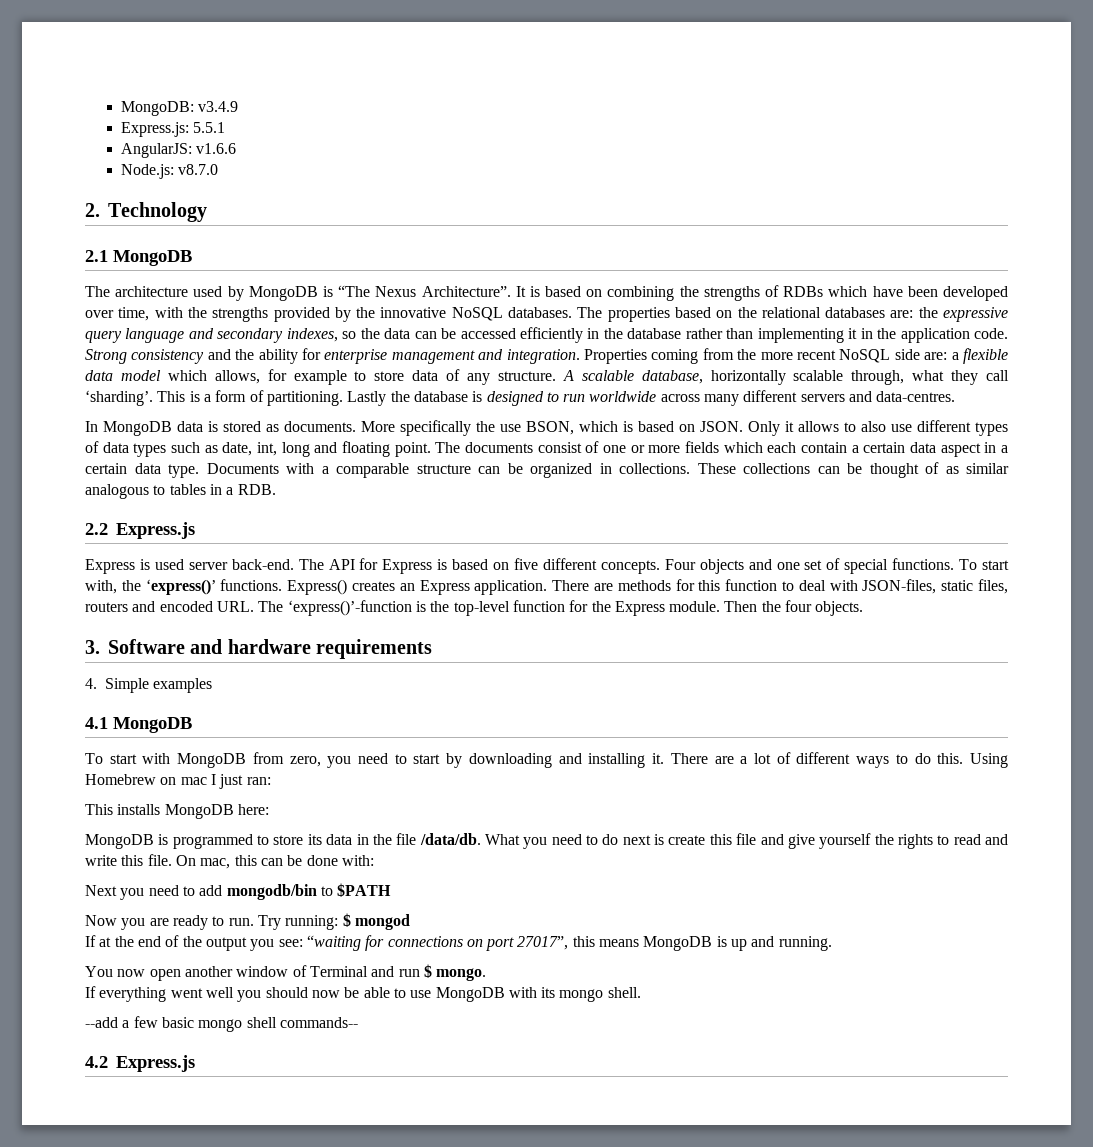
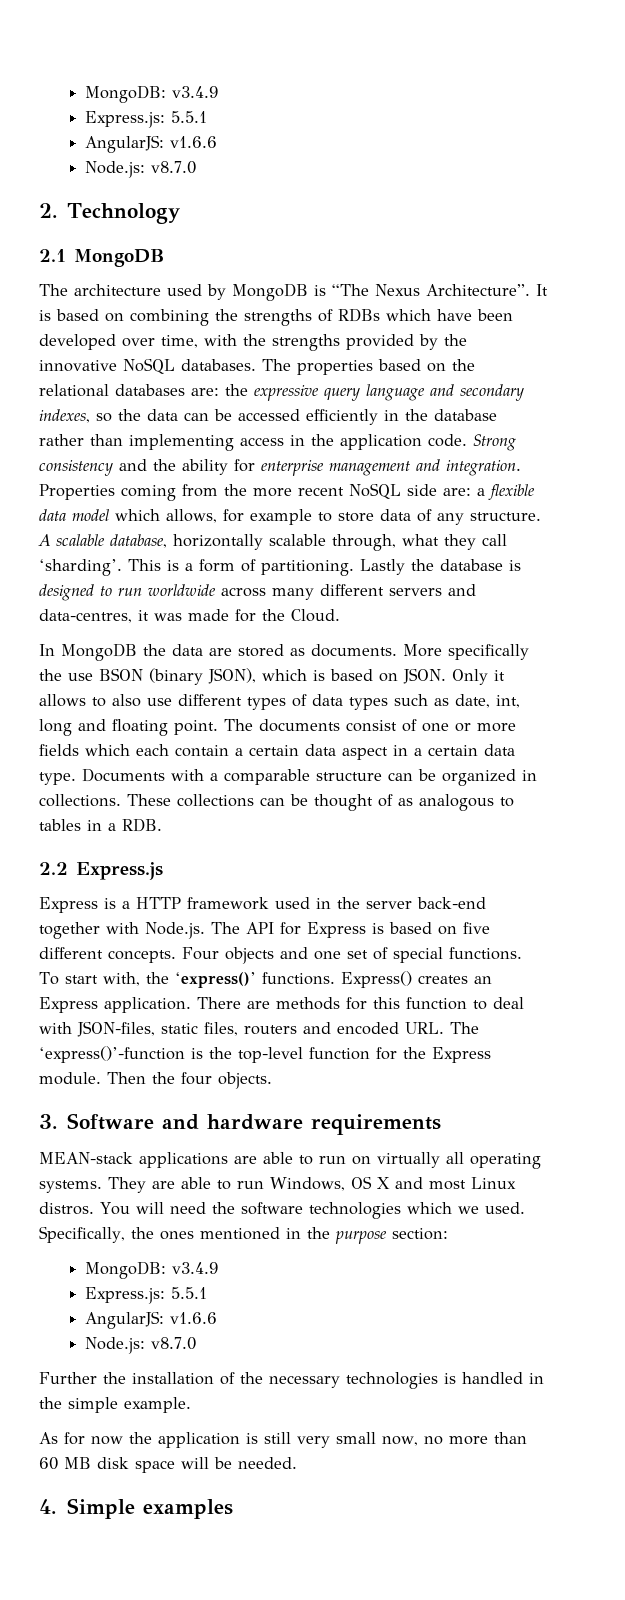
[848,328,858,339] it -> [240,437,284,446] access
[876,391,956,402] data-centres. -> [39,609,340,623] data-centres, it was made for the Cloud.
[177,421,218,432] data is -> [143,644,232,656] the data are
[526,421,574,435] BSON, -> [99,668,256,685] BSON (binary JSON),
[966,463,1009,474] similar -> (413, 802) none
[154,559,294,570] used server back-end. -> [122,897,486,910] [39,922,205,939] a HTTP framework used in the server back-end together with Node.js.
[85,678,213,693] [85,717,192,733] [85,752,1009,768] [85,774,271,789] [85,804,269,819] [85,833,1009,849] [85,854,374,869] [85,883,392,900] [85,913,410,930] [85,935,832,951] [85,964,487,981] [85,986,641,1002] [85,1016,358,1032] [85,1055,195,1072] 4. Simple examples // 4.1 MongoDB // To start with MongoDB from zero, you need to start by downloading and installing it. There are a lot of different ways to do this. Using Homebrew on mac I just ran: // This installs MongoDB here: // MongoDB is programmed to store its data in the file /data/db. What you need to do next is create this file and give yourself the rights to read and write this file. On mac, this can be done with: // Next you need to add mongodb/bin to $PATH // Now you are ready to run. Try running: $ mongod // If at the end of the output you see: “waiting for connections on port 27017”, this means MongoDB is up and running. // You now open another window of Terminal and run $ mongo. // If everything went well you should now be able to use MongoDB with its mongo shell. // --add a few basic mongo shell commands-- // 4.2 Express.js -> [39,1152,541,1169] [39,1176,516,1193] [39,1202,525,1219] [39,1226,448,1244] [85,1261,219,1279] [85,1287,208,1304] [85,1311,218,1329] [85,1337,197,1354] [39,1372,544,1389] [39,1397,191,1413] [39,1432,527,1448] [39,1457,297,1473] [39,1498,234,1519] MEAN-stack applications are able to run on virtually all operating systems. They are able to run Windows, OS X and most Linux distros. You will need the software technologies which we used. Specifically, the ones mentioned in the purpose section: // MongoDB: v3.4.9 // Express.js: 5.5.1 // AngularJS: v1.6.6 // Node.js: v8.7.0 // Further the installation of the necessary technologies is handled in the simple example. // As for now the application is still very small now, no more than 60 MB disk space will be needed. // 4. Simple examples

